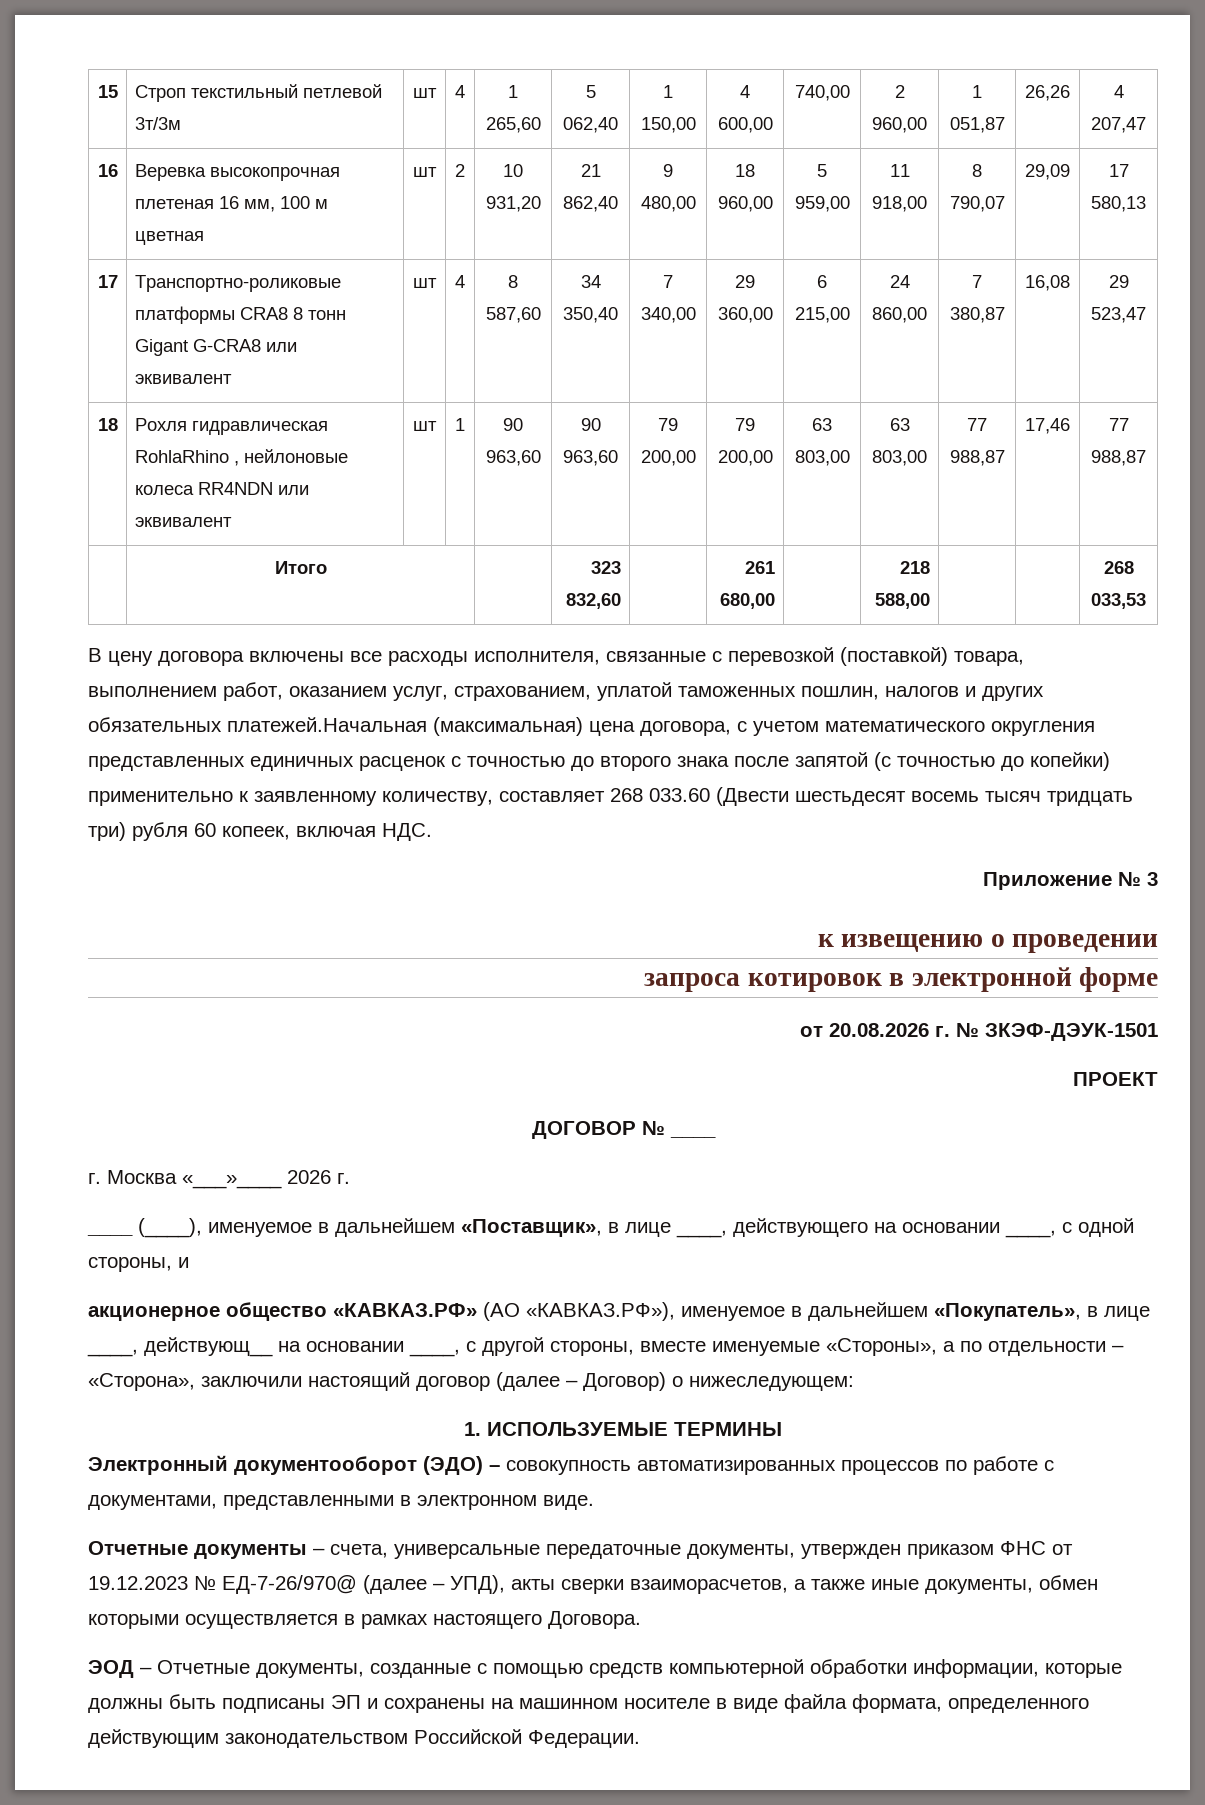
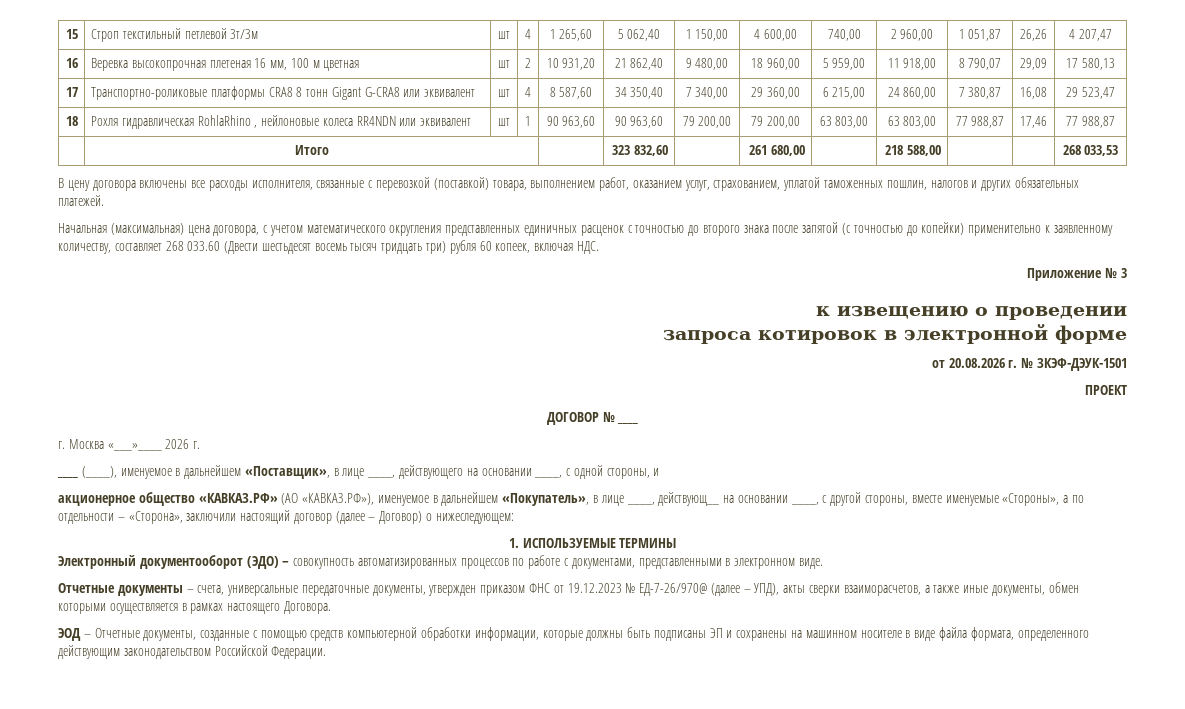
[227,717,427,732] платежей.Начальная -> [58,195,104,206] [58,223,107,233] платежей. // Начальная

